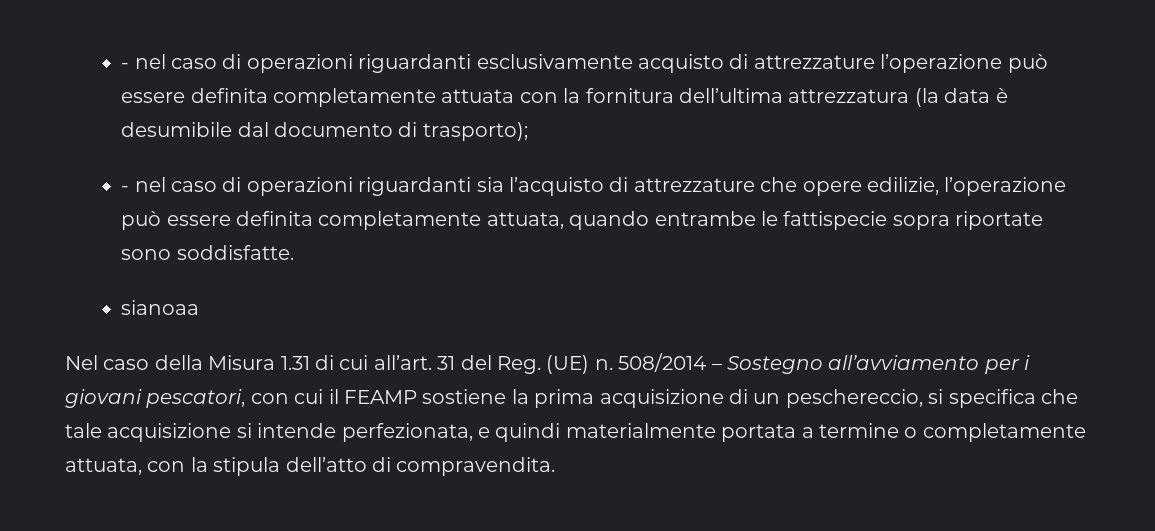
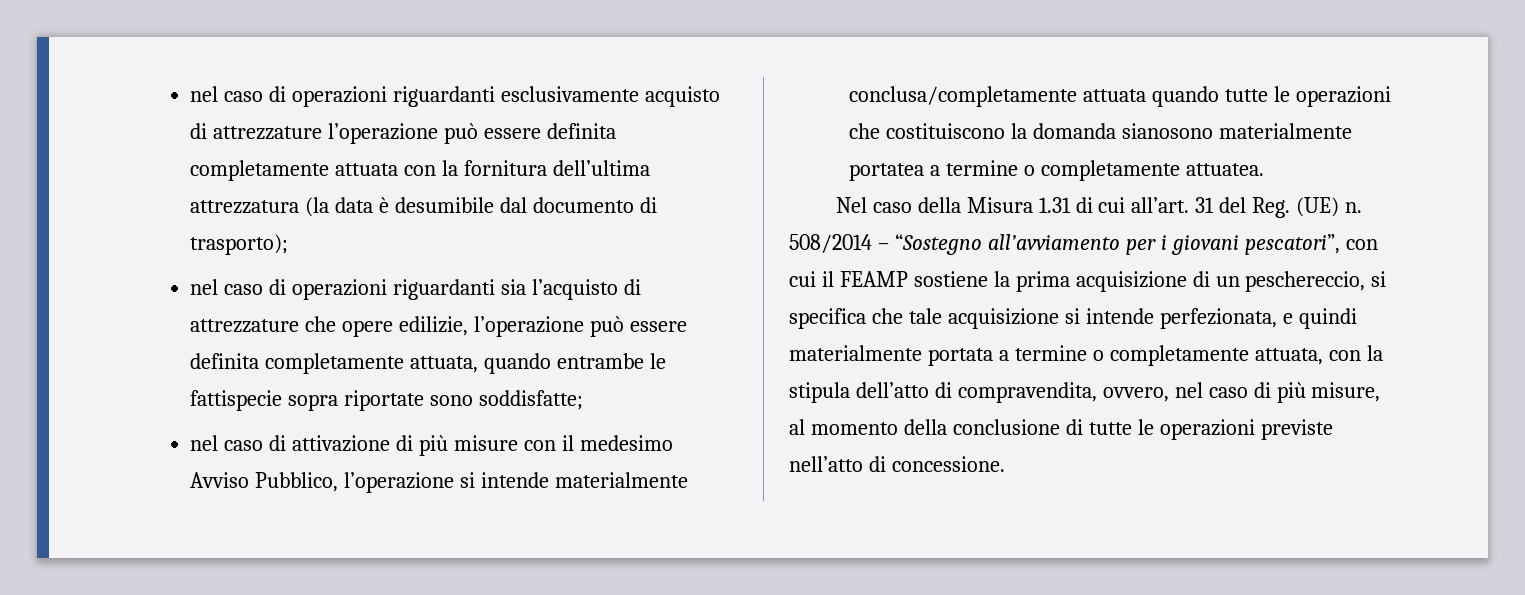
[121,63,130,69] - -> (190, 94) none
[121,186,130,192] - -> (289, 244) none
[176,245,294,260] [121,300,200,315] soddisfatte. // sianoaa -> [479,390,584,410] [190,435,673,456] [190,472,689,493] [849,86,1392,107] [849,123,1353,139] [849,160,1265,181] soddisfatte; // nel caso di attivazione di più misure con il medesimo Avviso Pubblico, l’operazione si intende materialmente conclusa/completamente attuata quando tutte le operazioni che costituiscono la domanda sianosono materialmente portatea a termine o completamente attuatea.
[726,356,823,374] Sostegno -> [894,234,982,255] “Sostegno
[146,389,246,408] pescatori, -> [1244,234,1340,255] pescatori”,
[396,457,556,476] compravendita. -> [957,382,1381,403] [789,419,1333,440] [789,456,1005,472] compravendita, ovvero, nel caso di più misure, al momento della conclusione di tutte le operazioni previste nell’atto di concessione.

